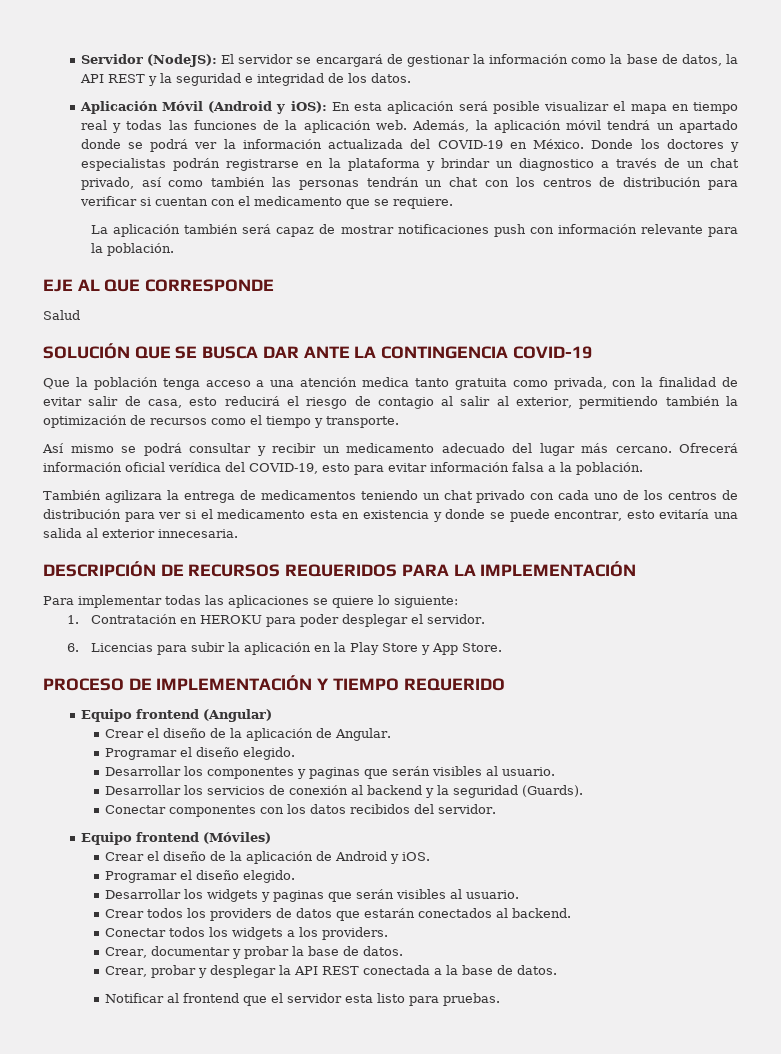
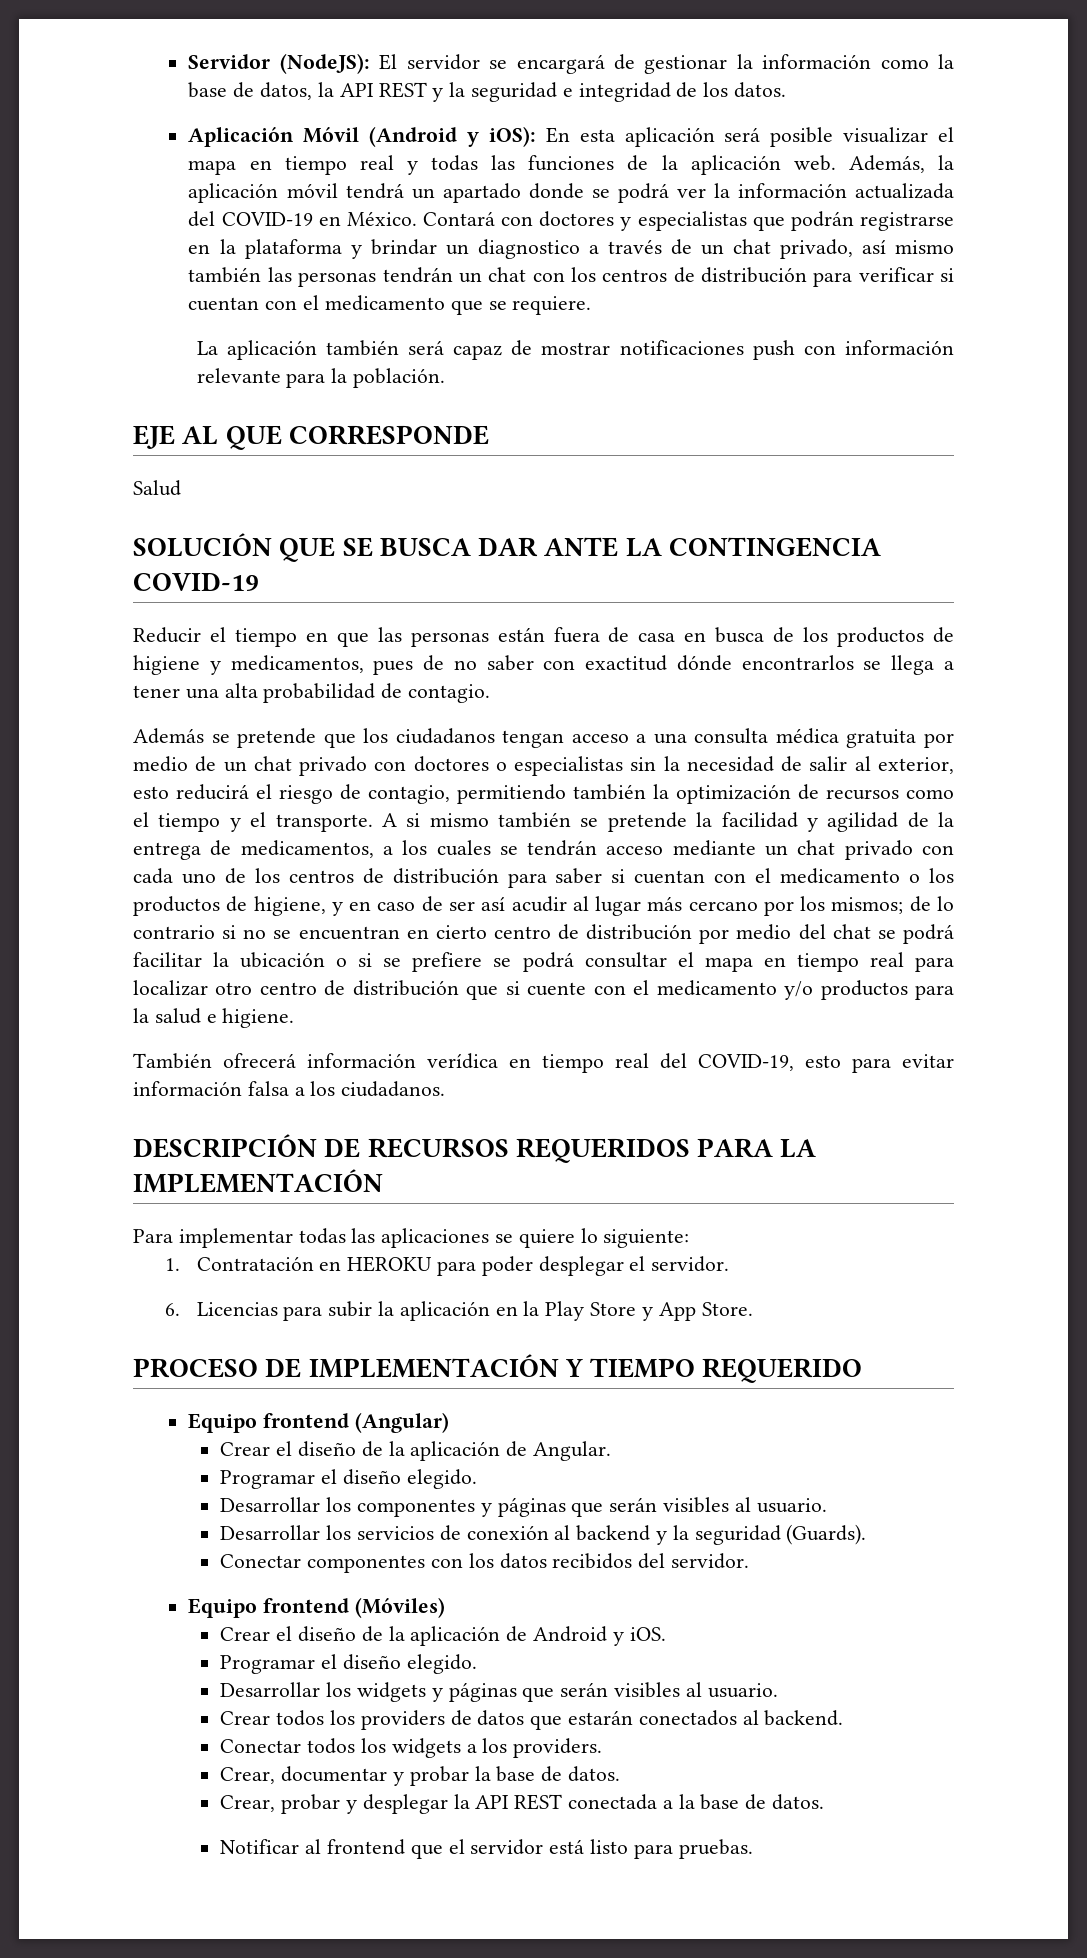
[591,139,660,149] Donde los -> [423,211,534,226] Contará con
(166, 164) none -> [752,216,785,231] que
[168,180,204,187] como -> [894,240,954,254] mismo
[43,377,738,390] [43,396,182,408] Que la población tenga acceso a una atención medica tanto gratuita como privada, con la finalidad de evitar salir de casa, -> [133,627,954,647] [133,655,954,675] [133,683,491,703] [133,728,955,748] [133,756,954,776] Reducir el tiempo en que las personas están fuera de casa en busca de los productos de higiene y medicamentos, pues de no saber con exactitud dónde encontrarlos se llega a tener una alta probabilidad de contagio. // Además se pretende que los ciudadanos tengan acceso a una consulta médica gratuita por medio de un chat privado con doctores o especialistas sin la necesidad de salir al exterior,
[377,396,573,409] contagio al salir al exterior, -> [368,785,450,804] contagio,
(323, 423) none -> [250,812,267,827] el
[42,443,738,456] [43,462,643,475] [43,490,418,503] // Así mismo se podrá consultar y recibir un medicamento adecuado del lugar más cercano. Ofrecerá información oficial verídica del COVID-19, esto para evitar información falsa a la población. // También agilizara la entrega de medicamentos teniendo -> [381,812,954,832] [133,840,756,860] A si mismo también se pretende la facilidad y agilidad de la entrega de medicamentos, a los cuales se tendrán acceso mediante
[158,509,738,522] [43,528,238,538] ver si el medicamento esta en existencia y donde se puede encontrar, esto evitaría una salida al exterior innecesaria. -> [555,868,954,884] [133,896,955,916] [133,924,954,944] [133,952,955,972] [133,980,954,1000] [133,1008,295,1028] [133,1053,954,1073] [133,1081,446,1097] saber si cuentan con el medicamento o los productos de higiene, y en caso de ser así acudir al lugar más cercano por los mismos; de lo contrario si no se encuentran en cierto centro de distribución por medio del chat se podrá facilitar la ubicación o si se prefiere se podrá consultar el mapa en tiempo real para localizar otro centro de distribución que si cuente con el medicamento y/o productos para la salud e higiene. // También ofrecerá información verídica en tiempo real del COVID-19, esto para evitar información falsa a los ciudadanos.
[308,767,360,779] paginas -> [497,1497,566,1517] páginas
[272,890,324,902] paginas -> [448,1682,517,1702] páginas
[344,994,373,1003] esta -> [549,1839,585,1854] está

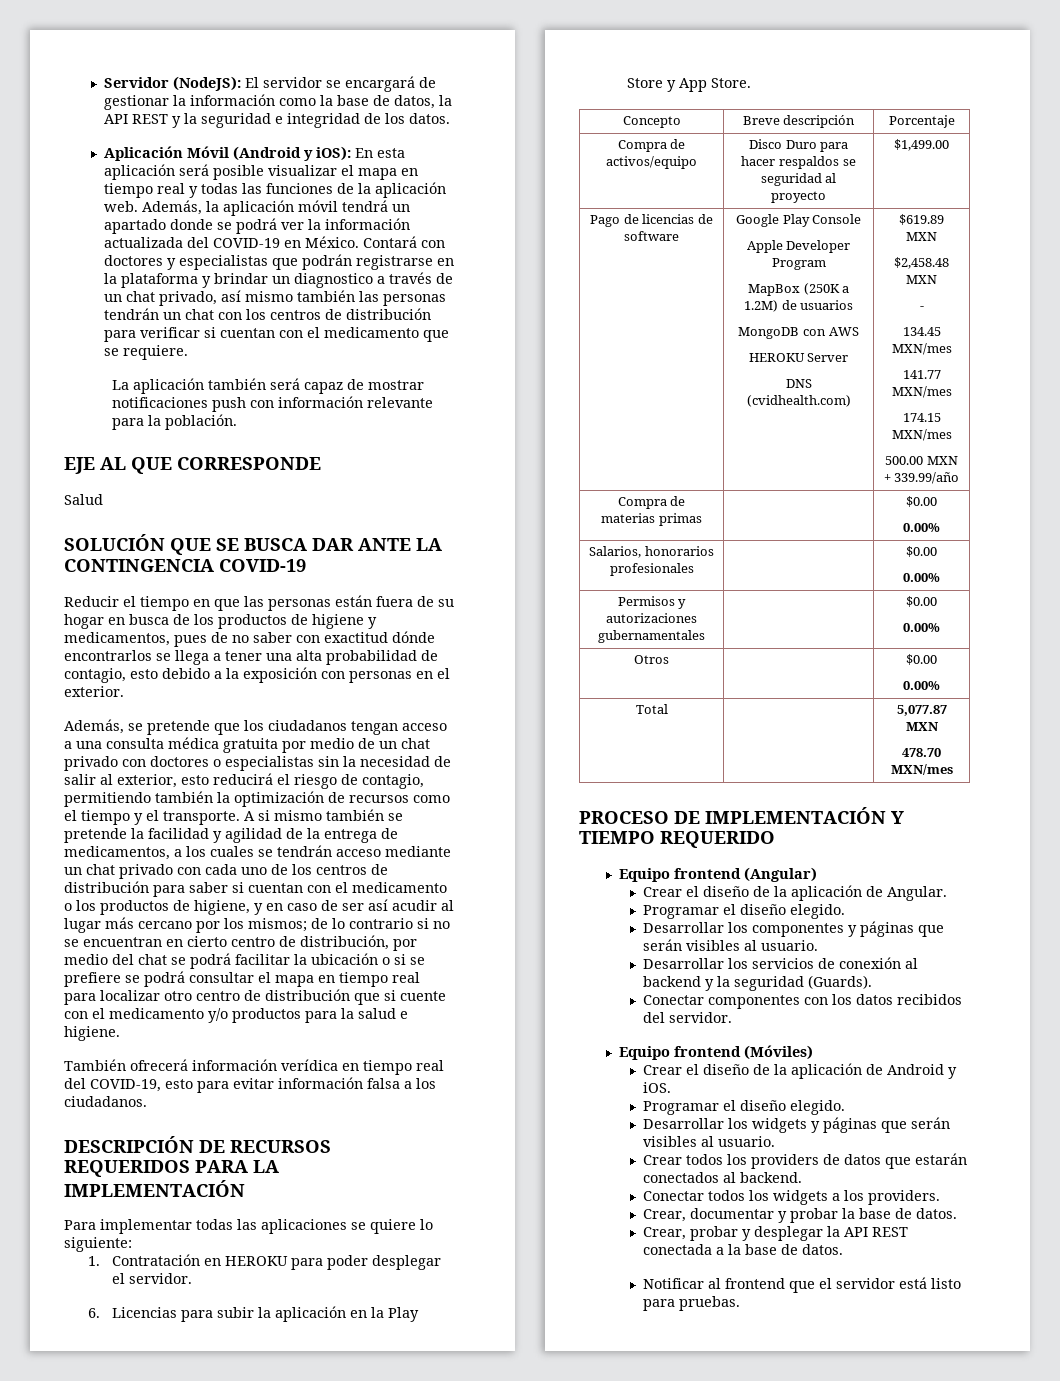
[638,633,676,642] casa -> [438,599,454,607] [64,614,104,629] su hogar
[408,684,491,703] [133,728,204,744] contagio. // Además -> [64,667,450,683] [64,686,124,697] [64,719,124,734] contagio, esto debido a la exposición con personas en el exterior. // Además,
[586,924,693,940] distribución -> [300,935,389,950] distribución,
(753, 1309) none -> [622,116,681,128] [742,115,856,128] [888,115,955,128] [617,139,686,152] [606,156,697,169] [748,139,849,152] [741,156,856,169] [760,173,837,186] [771,191,826,203] [894,139,949,151] [590,214,713,227] [624,231,679,241] [735,214,862,227] [746,240,851,253] [771,258,826,270] [747,283,850,296] [743,300,854,312] [738,327,859,339] [748,353,849,362] [785,379,812,388] [746,395,851,407] [899,214,944,225] [906,232,937,241] [894,257,949,269] [906,275,937,284] [919,306,924,310] [902,327,941,336] [891,343,952,355] [902,370,941,379] [891,386,952,398] [902,413,941,422] [891,429,952,441] [885,456,958,465] [883,472,960,484] [617,496,686,509] [601,513,702,526] [906,496,937,507] [903,523,940,532] [589,546,714,558] [609,563,694,576] [906,546,937,557] [903,573,940,582] [617,596,687,609] [606,613,697,623] [598,630,705,643] [906,596,937,607] [903,623,940,632] [634,655,669,664] [906,654,937,665] [903,681,940,690] [635,704,668,714] [896,705,947,716] [905,722,939,731] [902,748,941,757] [890,764,953,775] // Concepto | Breve descripción | Porcentaje // Compra de activos/equipo | Disco Duro para hacer respaldos se seguridad al proyecto | $1,499.00 // Pago de licencias de software | Google Play Console // Apple Developer Program // MapBox (250K a 1.2M) de usuarios // MongoDB con AWS // HEROKU Server // DNS (cvidhealth.com) | $619.89 MXN // $2,458.48 MXN // - // 134.45 MXN/mes // 141.77 MXN/mes // 174.15 MXN/mes // 500.00 MXN + 339.99/año // Compra de materias primas | | $0.00 // 0.00% // Salarios, honorarios profesionales | | $0.00 // 0.00% // Permisos y autorizaciones gubernamentales | | $0.00 // 0.00% // Otros | | $0.00 // 0.00% // Total | | 5,077.87 MXN // 478.70 MXN/mes

